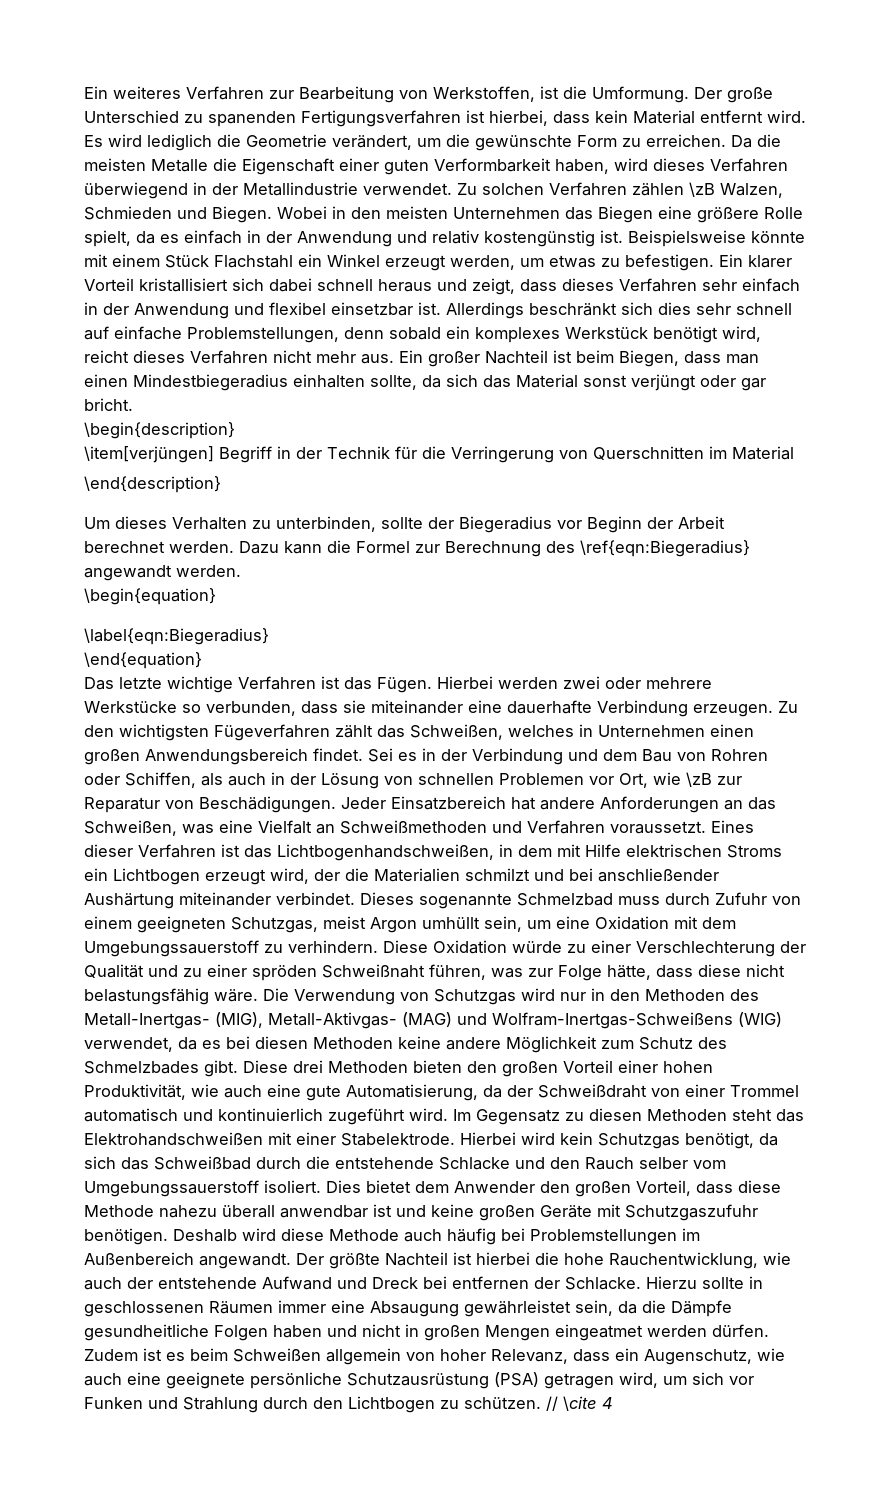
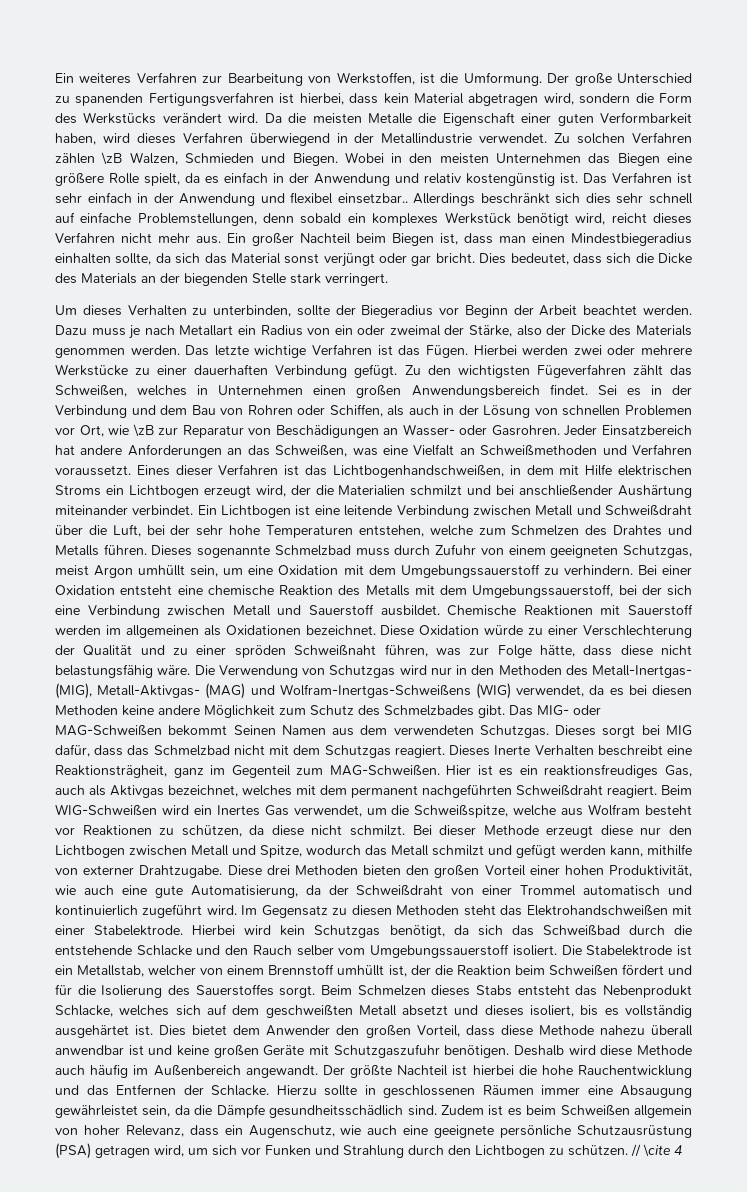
[700,110,806,123] [84,134,726,151] entfernt wird. Es wird lediglich die Geometrie verändert, um die gewünschte Form zu erreichen. -> [468,93,692,106] [55,112,259,124] abgetragen wird, sondern die Form des Werkstücks verändert wird.
[628,230,805,247] [84,254,792,271] [84,278,697,295] Beispielsweise könnte mit einem Stück Flachstahl ein Winkel erzeugt werden, um etwas zu befestigen. Ein klarer Vorteil kristallisiert sich dabei schnell heraus und zeigt, dass dieses Verfahren -> [583,172,692,184] Das Verfahren ist
[331,302,441,316] einsetzbar ist. -> [337,193,408,204] einsetzbar..
[553,350,679,367] ist beim Biegen, -> [356,233,458,246] beim Biegen ist,
[84,422,235,439] [84,446,794,463] [84,476,221,493] // \begin{description} // \item[verjüngen] Begriff in der Technik für die Verringerung von Querschnitten im Material // \end{description} -> [479,253,692,265] [55,273,388,286] Dies bedeutet, dass sich die Dicke des Materials an der biegenden Stelle stark verringert.
[84,541,165,553] berechnet -> [583,305,638,315] beachtet
[284,540,750,557] [84,565,241,581] [84,588,216,605] [84,628,269,645] [84,652,202,669] kann die Formel zur Berechnung des \ref{eqn:Biegeradius} angewandt werden. // \begin{equation} // \label{eqn:Biegeradius} // \end{equation} // -> [91,325,692,339] [55,345,180,358] muss je nach Metallart ein Radius von ein oder zweimal der Stärke, also der Dicke des Materials genommen werden.
[182,700,773,717] so verbunden, dass sie miteinander eine dauerhafte Verbindung erzeugen. -> [135,364,398,378] zu einer dauerhaften Verbindung gefügt.
[199,796,336,813] Beschädigungen. -> [275,424,560,438] Beschädigungen an Wasser- oder Gasrohren.
(355, 898) none -> [197,505,693,518] [55,524,692,538] [55,544,147,556] Ein Lichtbogen ist eine leitende Verbindung zwischen Metall und Schweißdraht über die Luft, bei der sehr hohe Temperaturen entstehen, welche zum Schmelzen des Drahtes und Metalls führen.
(378, 946) none -> [637,565,693,575] [55,584,692,598] [55,604,694,618] [55,625,376,638] Bei einer Oxidation entsteht eine chemische Reaktion des Metalls mit dem Umgebungssauerstoff, bei der sich eine Verbindung zwischen Metall und Sauerstoff ausbildet. Chemische Reaktionen mit Sauerstoff werden im allgemeinen als Oxidationen bezeichnet.
(238, 1068) none -> [509,705,601,716] [55,725,692,738] [55,744,692,758] [55,764,692,778] [55,784,692,798] [55,804,692,818] [55,825,692,838] [55,844,692,858] [55,865,223,878] Das MIG- oder MAG-Schweißen bekommt Seinen Namen aus dem verwendeten Schutzgas. Dieses sorgt bei MIG dafür, dass das Schmelzbad nicht mit dem Schutzgas reagiert. Dieses Inerte Verhalten beschreibt eine Reaktionsträgheit, ganz im Gegenteil zum MAG-Schweißen. Hier ist es ein reaktionsfreudiges Gas, auch als Aktivgas bezeichnet, welches mit dem permanent nachgeführten Schweißdraht reagiert. Beim WIG-Schweißen wird ein Inertes Gas verwendet, um die Schweißspitze, welche aus Wolfram besteht vor Reaktionen zu schützen, da diese nicht schmilzt. Bei dieser Methode erzeugt diese nur den Lichtbogen zwischen Metall und Spitze, wodurch das Metall schmilzt und gefügt werden kann, mithilfe von externer Drahtzugabe.
(321, 1186) none -> [561,945,693,956] [55,964,692,977] [55,984,692,998] [55,1004,692,1018] [55,1025,154,1038] Die Stabelektrode ist ein Metallstab, welcher von einem Brennstoff umhüllt ist, der die Reaktion beim Schweißen fördert und für die Isolierung des Sauerstoffes sorgt. Beim Schmelzen dieses Stabs entsteht das Nebenprodukt Schlacke, welches sich auf dem geschweißten Metall absetzt und dieses isoliert, bis es vollständig ausgehärtet ist.
[501,1228,677,1245] bei Problemstellungen -> (129, 1071) none
[609,1252,791,1269] [84,1276,529,1290] Rauchentwicklung, wie auch der entstehende Aufwand und Dreck bei entfernen -> [578,1065,693,1078] [55,1084,176,1096] Rauchentwicklung und das Entfernen
[84,1324,769,1341] gesundheitliche Folgen haben und nicht in großen Mengen eingeatmet werden dürfen. -> [269,1105,437,1118] gesundheitsschädlich sind.

